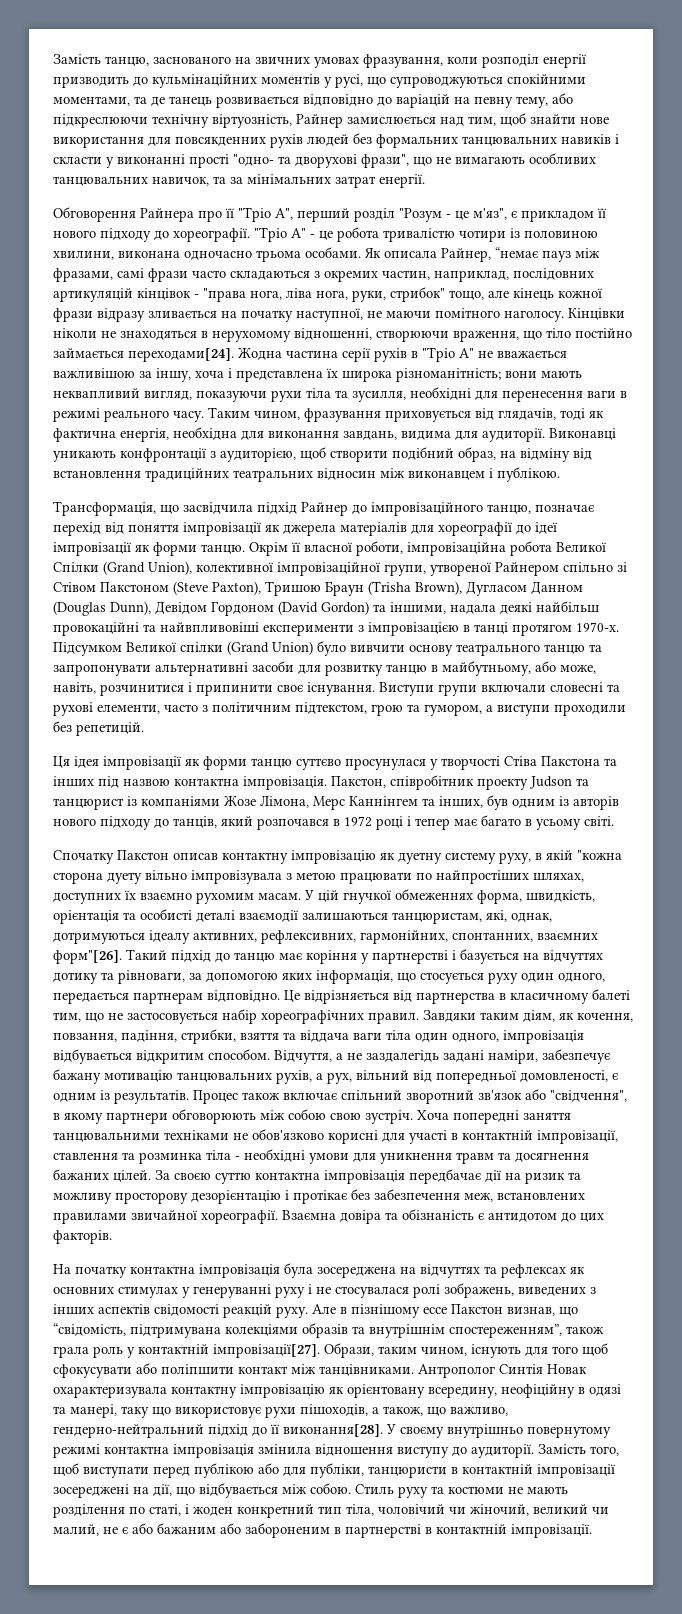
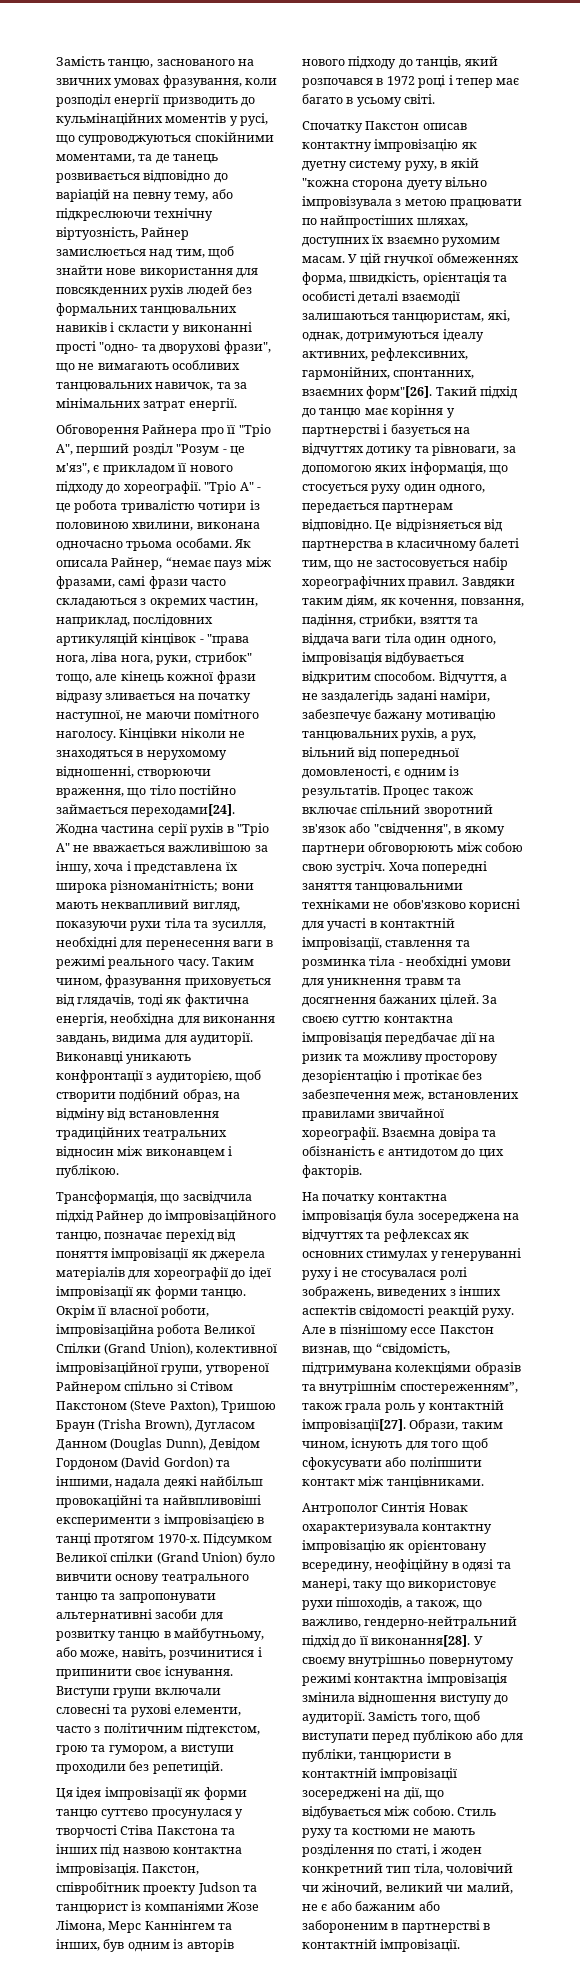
(414, 1370) none -> (484, 1482) //

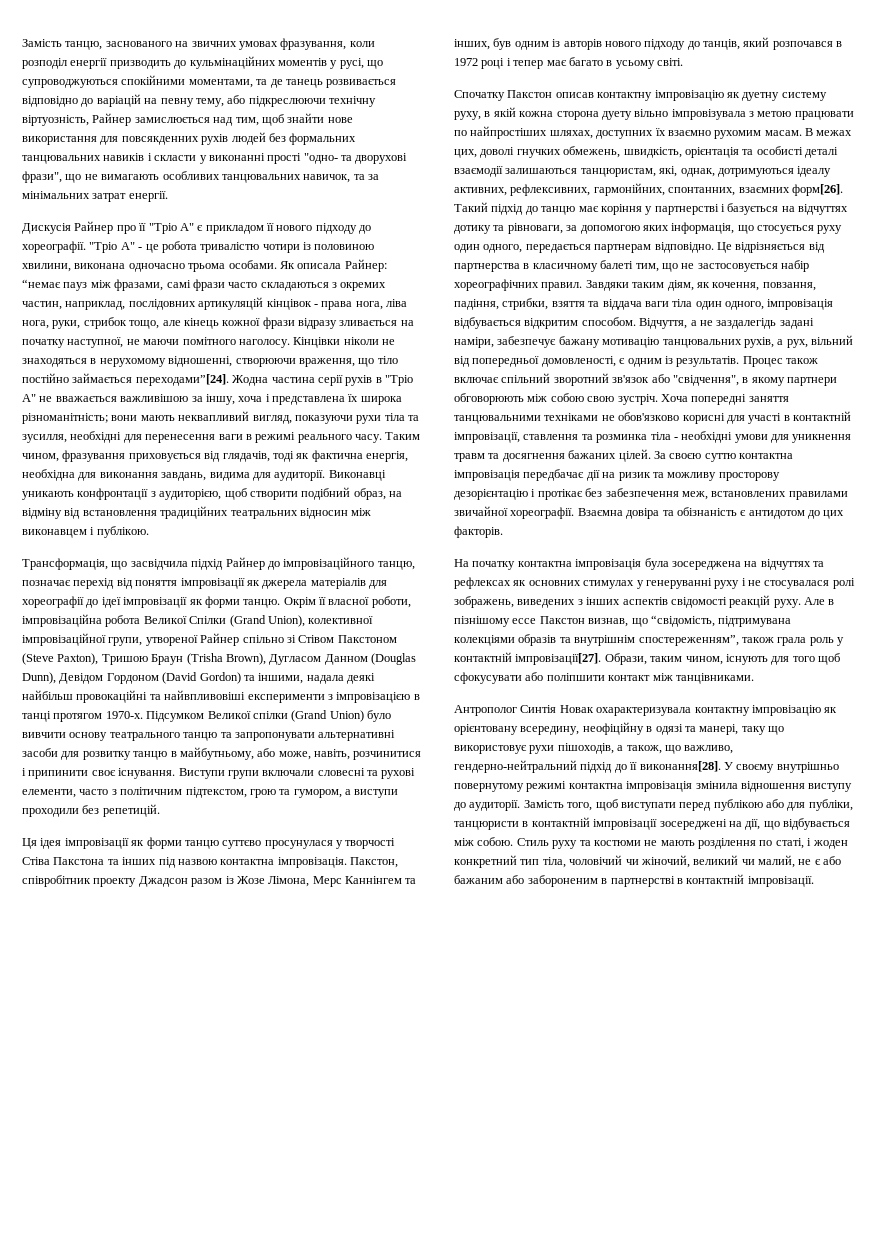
[56,424,198,437] Обговорення Райнера -> [22,221,114,234] Дискусія Райнер
[56,443,245,456] [56,463,90,474] А", перший розділ "Розум - це м'яз", -> [179,223,194,231] А"
[111,557,163,570] Райнер, -> [344,259,387,272] Райнер:
[207,634,250,646] "права -> [321,301,353,310] права
[194,652,252,665] стрибок" -> [83,317,127,329] стрибок
[131,804,236,817] переходами[24]. -> [135,374,229,386] переходами”[24].
[56,1381,121,1394] Райнером -> [200,633,240,646] Райнер
[197,1882,258,1895] [56,1901,224,1914] Judson та танцюрист із компаніями -> [138,876,234,887] Джадсон разом із
[302,178,349,187] "кожна -> [519,111,554,117] кожна
[348,253,519,266] [302,272,346,285] У цій гнучкої обмеженнях форма, -> [805,128,853,136] [454,146,621,158] В межах цих, доволі гнучких обмежень,
[366,386,433,399] форм"[26]. -> [791,184,843,196] форм[26].

